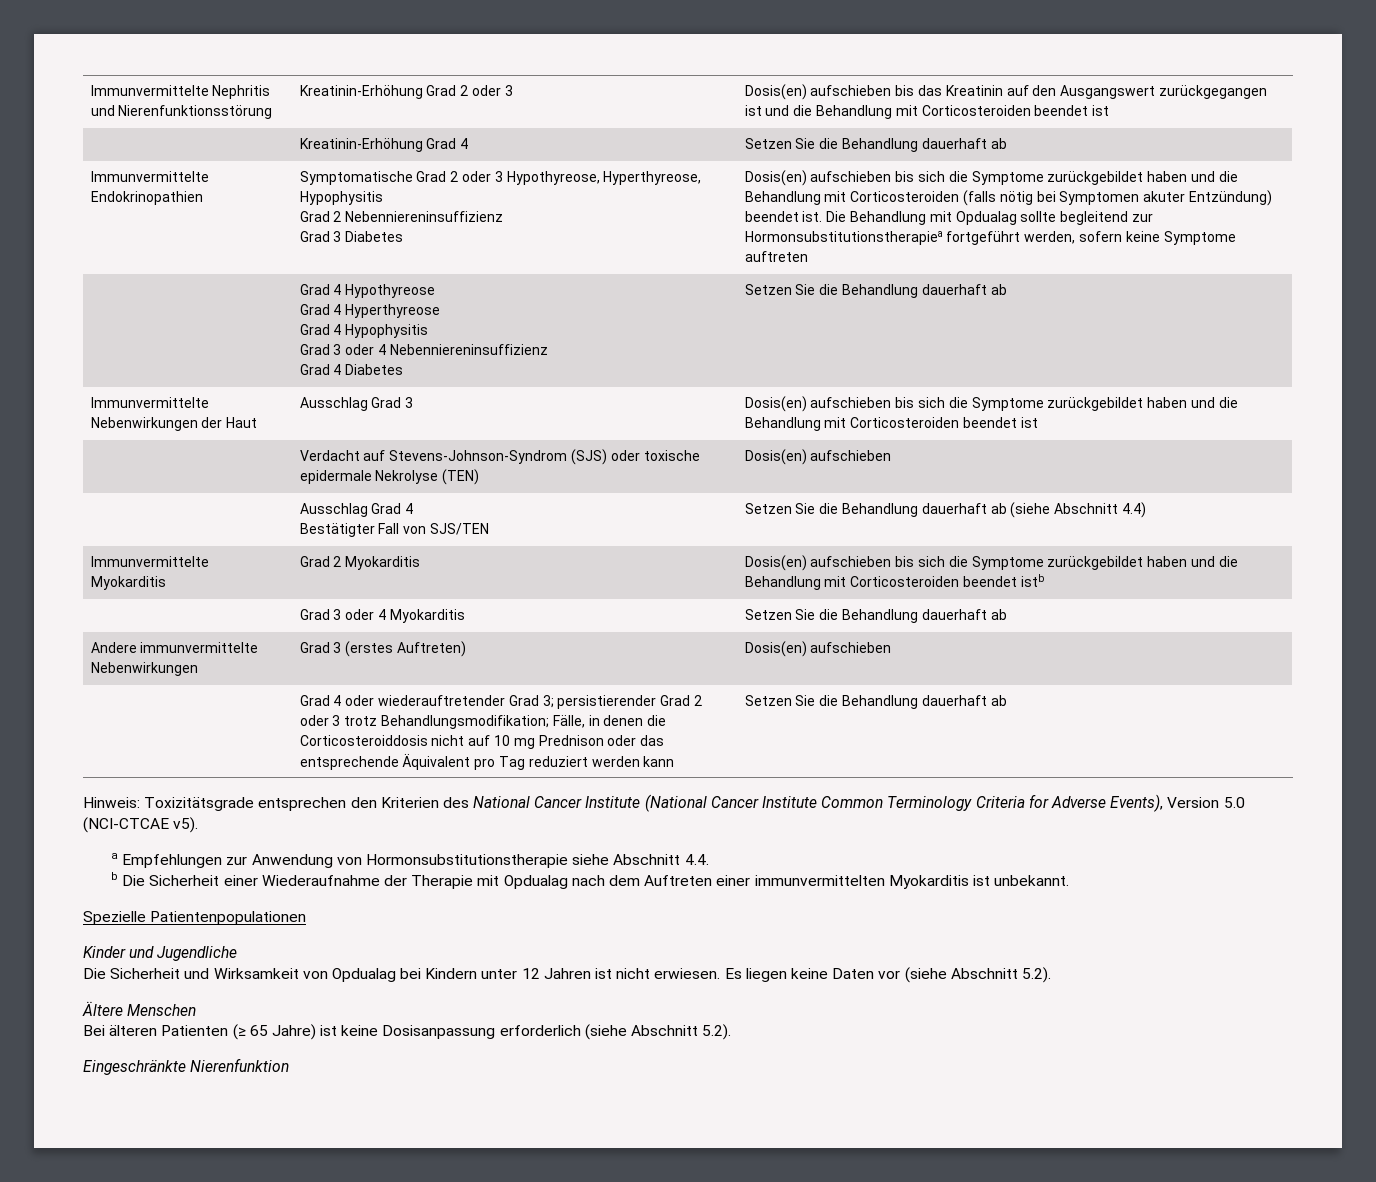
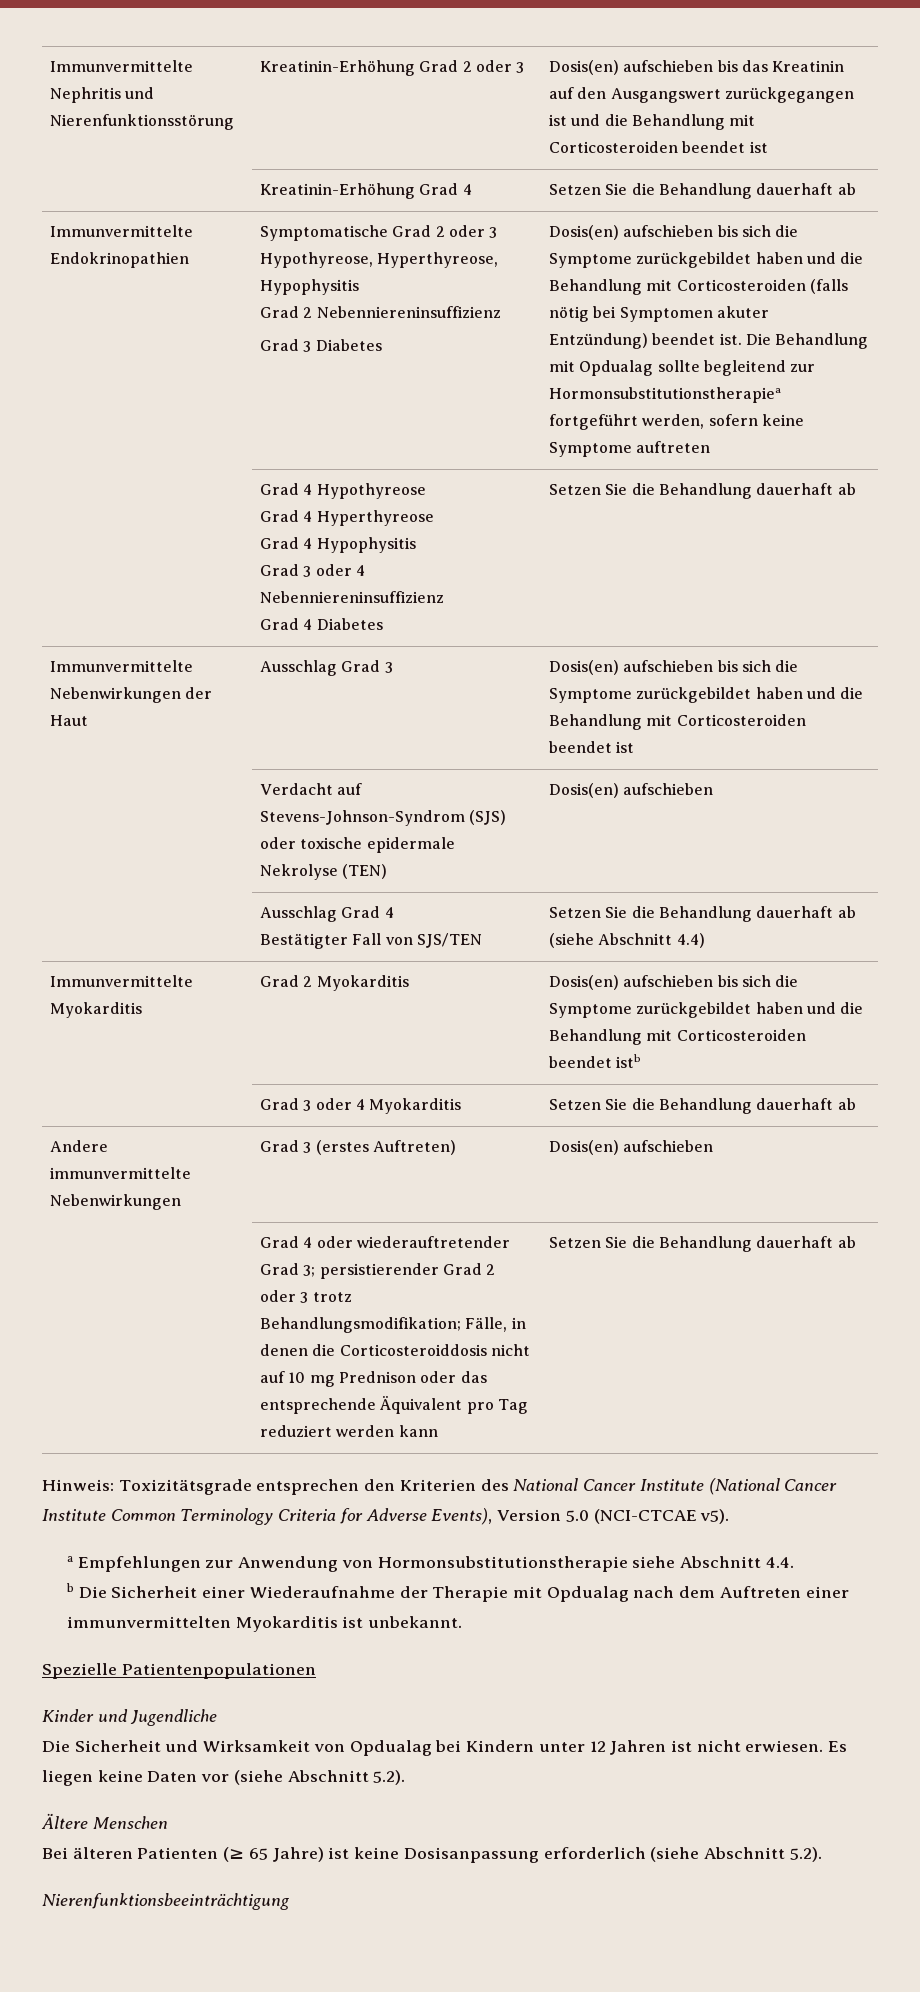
[83,1058,290,1075] Eingeschränkte Nierenfunktion -> [42,1893,290,1910] Nierenfunktionsbeeinträchtigung

